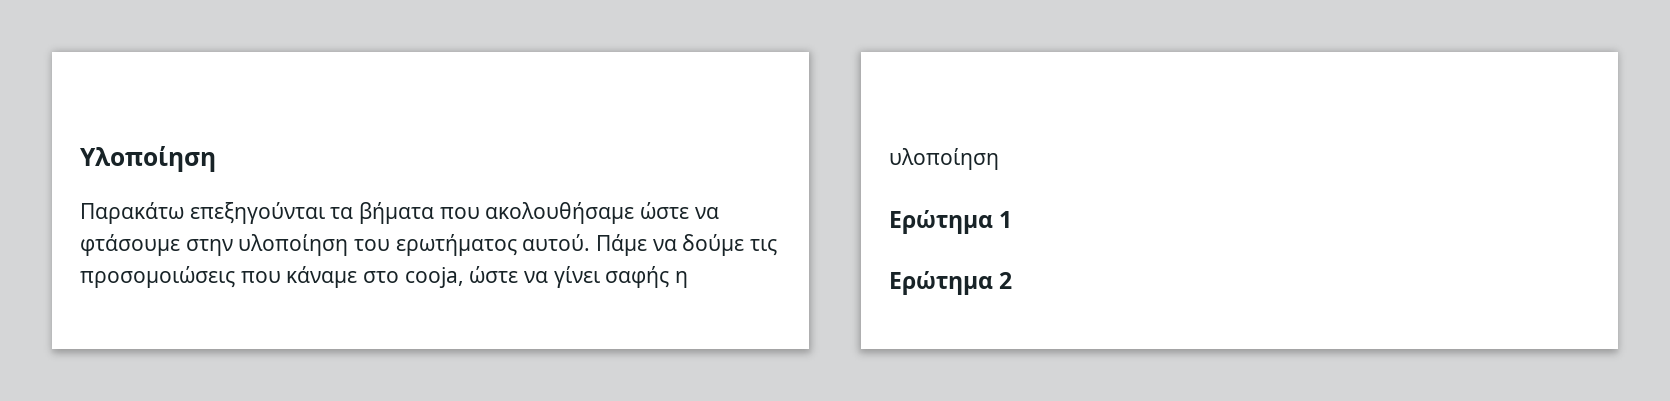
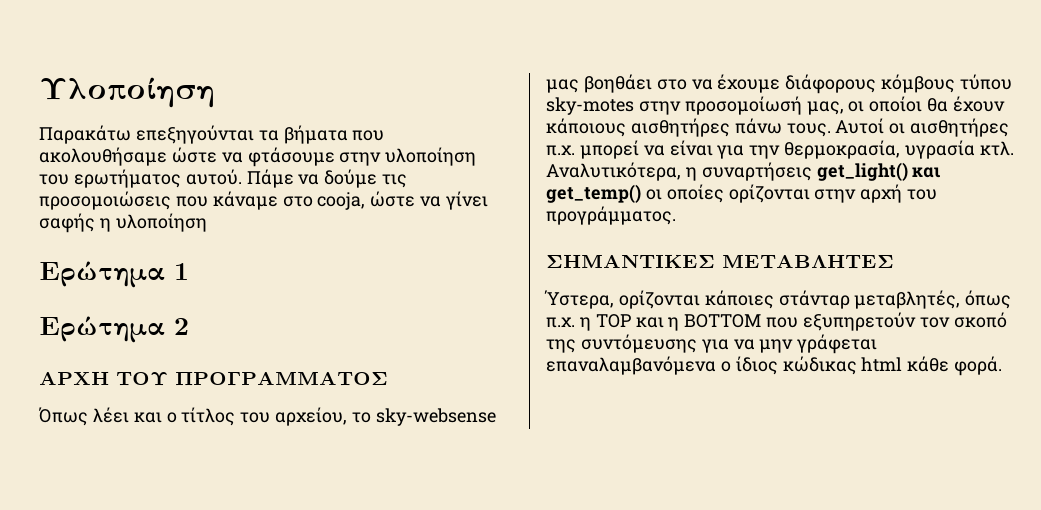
(1013, 280) none -> [39,371,388,386] [39,407,496,426] [546,74,1013,94] [546,96,1006,115] [546,118,1010,137] [546,140,1014,159] [546,162,942,181] [546,184,938,203] [546,206,676,225] [546,254,894,269] [544,290,1012,309] [546,312,1007,331] [546,334,878,354] [546,356,1003,376] // ΑΡΧΗ ΤΟΥ ΠΡΟΓΡΑΜΜΑΤΟΣ // Όπως λέει και ο τίτλος του αρχείου, το sky-websense μας βοηθάει στο να έχουμε διάφορους κόμβους τύπου sky-motes στην προσομοίωσή μας, οι οποίοι θα έχουν κάποιους αισθητήρες πάνω τους. Αυτοί οι αισθητήρες π.χ. μπορεί να είναι για την θερμοκρασία, υγρασία κτλ. Αναλυτικότερα, η συναρτήσεις get_light() και get_temp() οι οποίες ορίζονται στην αρχή του προγράμματος. // ΣΗΜΑΝΤΙΚΕΣ ΜΕΤΑΒΛΗΤΕΣ // Ύστερα, ορίζονται κάποιες στάνταρ μεταβλητές, όπως π.χ. η TOP και η BOTTOM που εξυπηρετούν τον σκοπό της συντόμευσης για να μην γράφεται επαναλαμβανόμενα ο ίδιος κώδικας html κάθε φορά.

